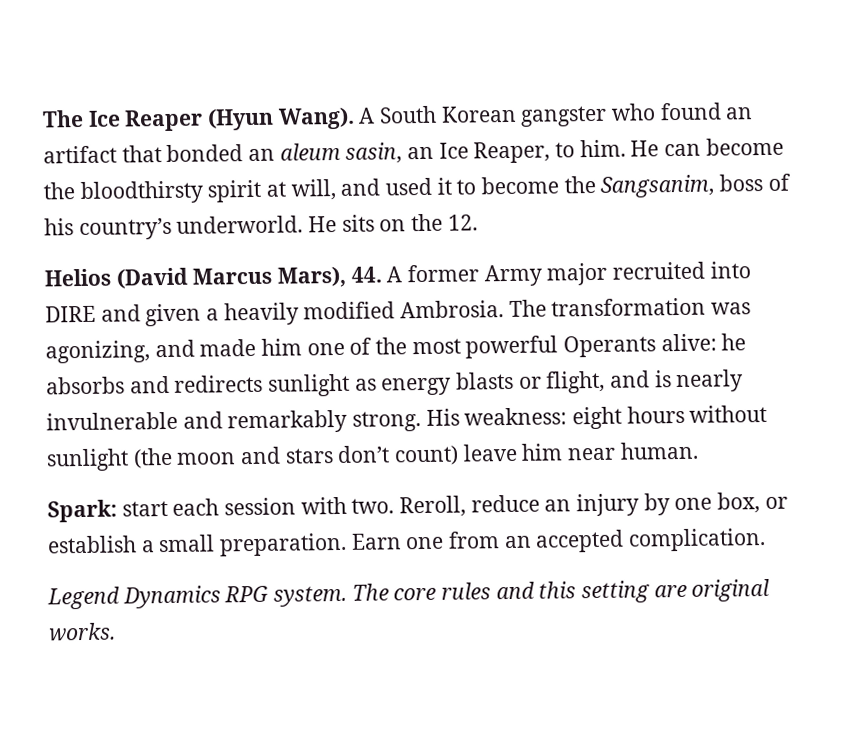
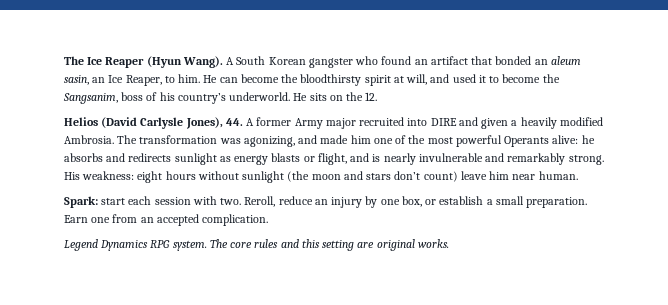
[192,265,347,288] Marcus Mars), -> [140,117,223,129] Carlysle Jones),

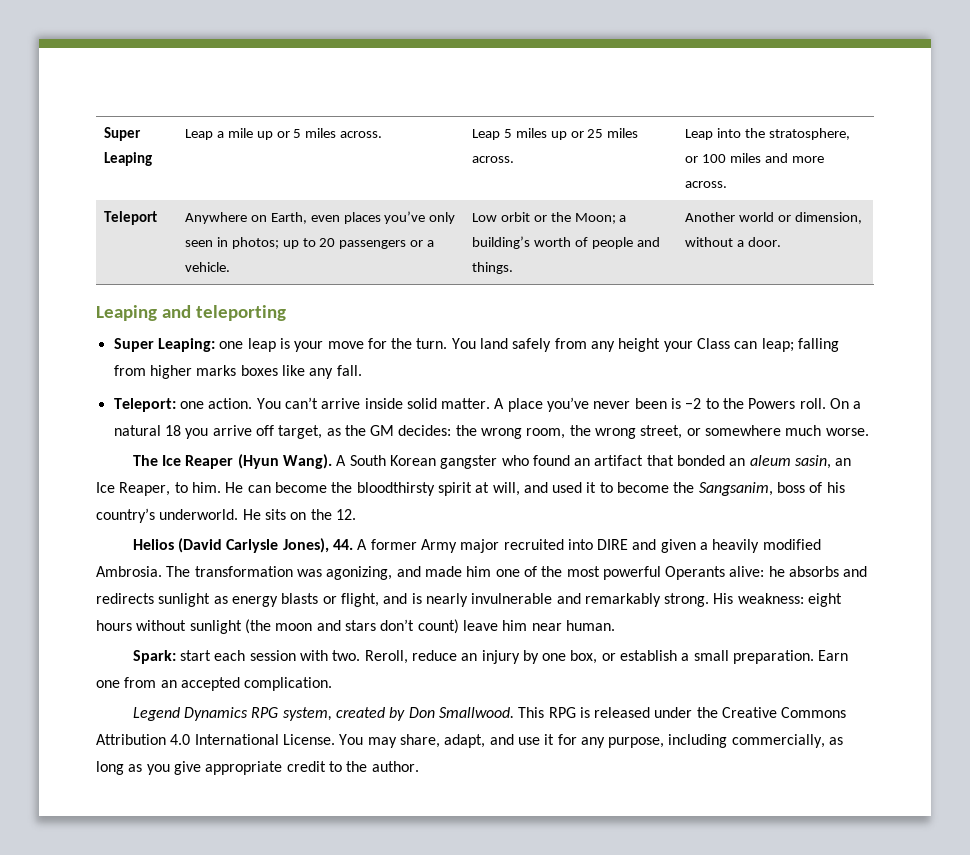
(64, 60) none -> [103,127,141,141] [103,152,152,166] [184,128,383,140] [471,128,639,140] [471,156,514,163] [684,128,850,140] [684,153,824,163] [684,181,727,188] [103,211,157,225] [184,211,456,224] [184,237,435,249] [184,262,230,272] [471,212,627,224] [471,236,660,249] [471,262,513,274] [684,212,862,224] [684,237,781,247] [96,305,286,321] [113,338,840,352] [113,365,362,379] [113,397,862,412] [113,425,869,439] Super Leaping | Leap a mile up or 5 miles across. | Leap 5 miles up or 25 miles across. | Leap into the stratosphere, or 100 miles and more across. // Teleport | Anywhere on Earth, even places you’ve only seen in photos; up to 20 passengers or a vehicle. | Low orbit or the Moon; a building’s worth of people and things. | Another world or dimension, without a door. // Leaping and teleporting // Super Leaping: one leap is your move for the turn. You land safely from any height your Class can leap; falling from higher marks boxes like any fall. // Teleport: one action. You can’t arrive inside solid matter. A place you’ve never been is −2 to the Powers roll. On a natural 18 you arrive off target, as the GM decides: the wrong room, the wrong street, or somewhere much worse. //
[172,239,449,251] system. The core rules and this setting are original works. -> [282,707,847,721] [96,734,844,748] [96,761,419,775] system, created by Don Smallwood. This RPG is released under the Creative Commons Attribution 4.0 International License. You may share, adapt, and use it for any purpose, including commercially, as long as you give appropriate credit to the author.

